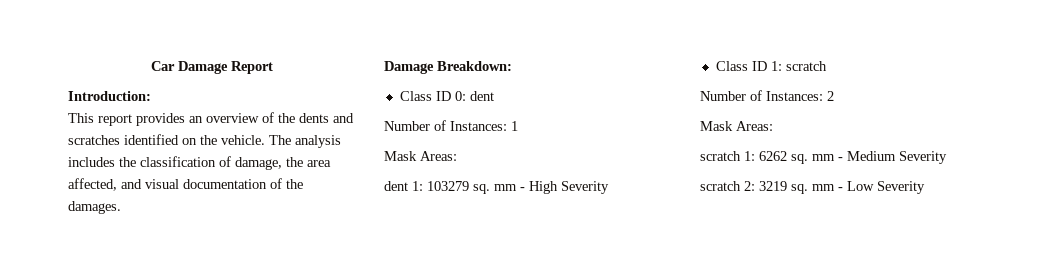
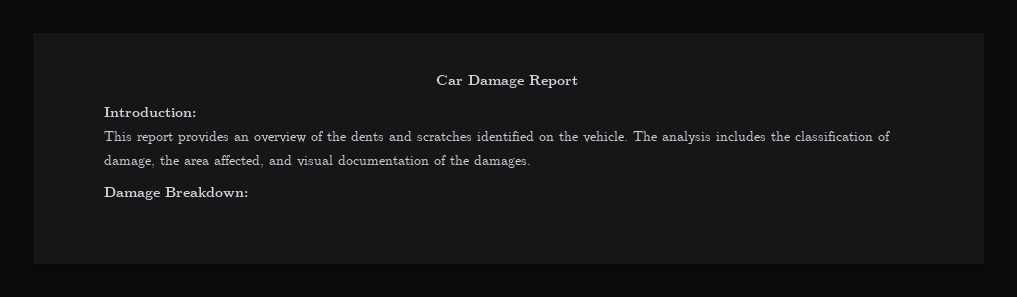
[399,91,494,101] [384,120,518,131] [384,151,457,161] [384,181,609,194] [715,61,827,71] [700,90,834,101] [700,121,773,131] [700,151,947,164] [700,181,925,194] // Class ID 0: dent // Number of Instances: 1 // Mask Areas: // dent 1: 103279 sq. mm - High Severity // Class ID 1: scratch // Number of Instances: 2 // Mask Areas: // scratch 1: 6262 sq. mm - Medium Severity // scratch 2: 3219 sq. mm - Low Severity -> (248, 192) none

